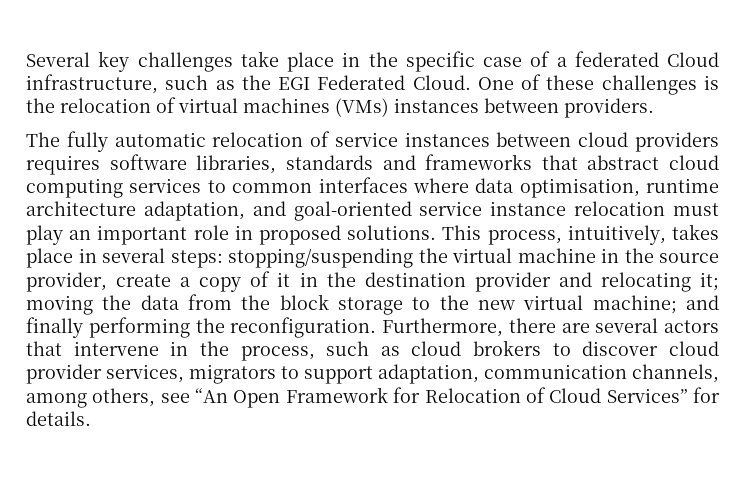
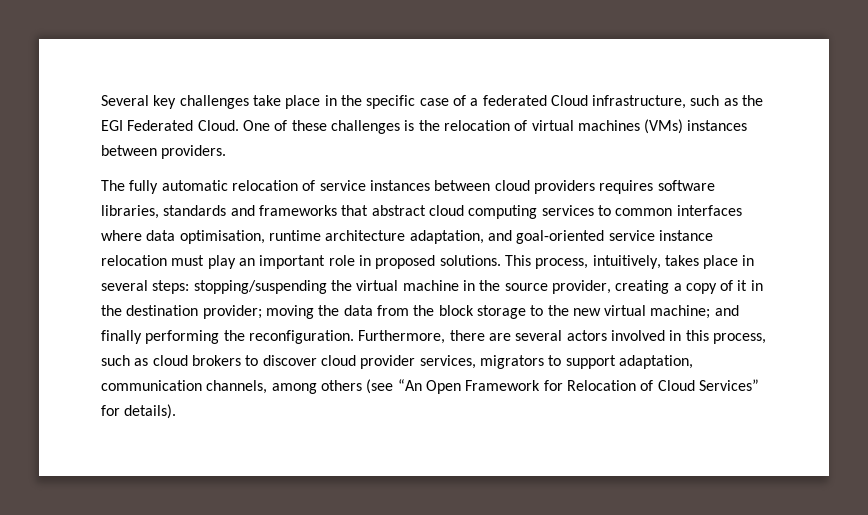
[116,274,172,287] create -> [615,280,670,294] creating
[474,272,720,292] provider and relocating it; -> [202,305,262,319] provider;
[26,341,229,356] that intervene in the -> [610,330,709,341] involved in this
[92,388,190,407] others, see -> [320,379,394,394] others (see
[26,411,91,426] details. -> [124,404,177,419] details).

